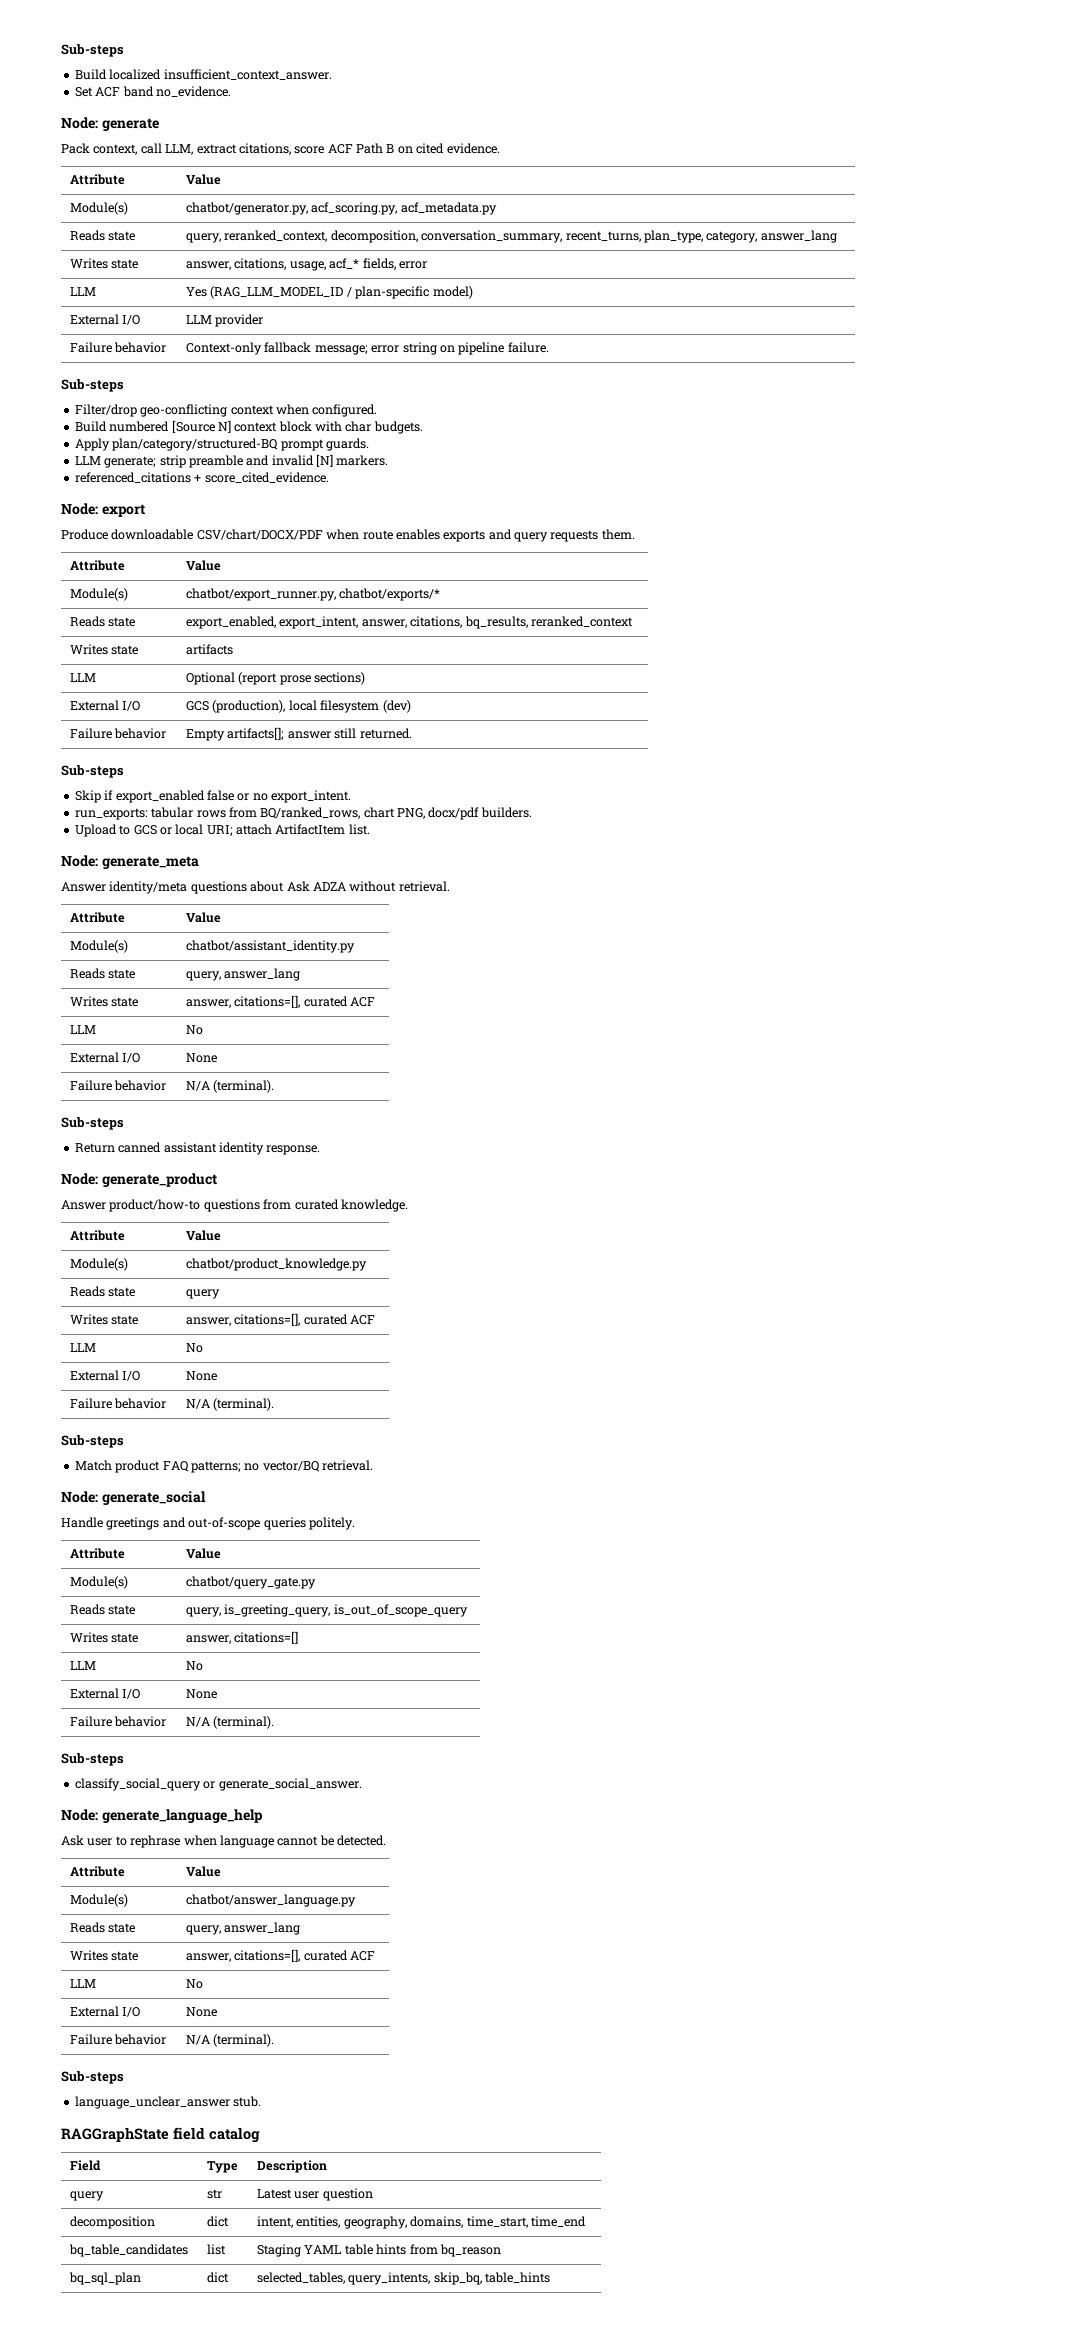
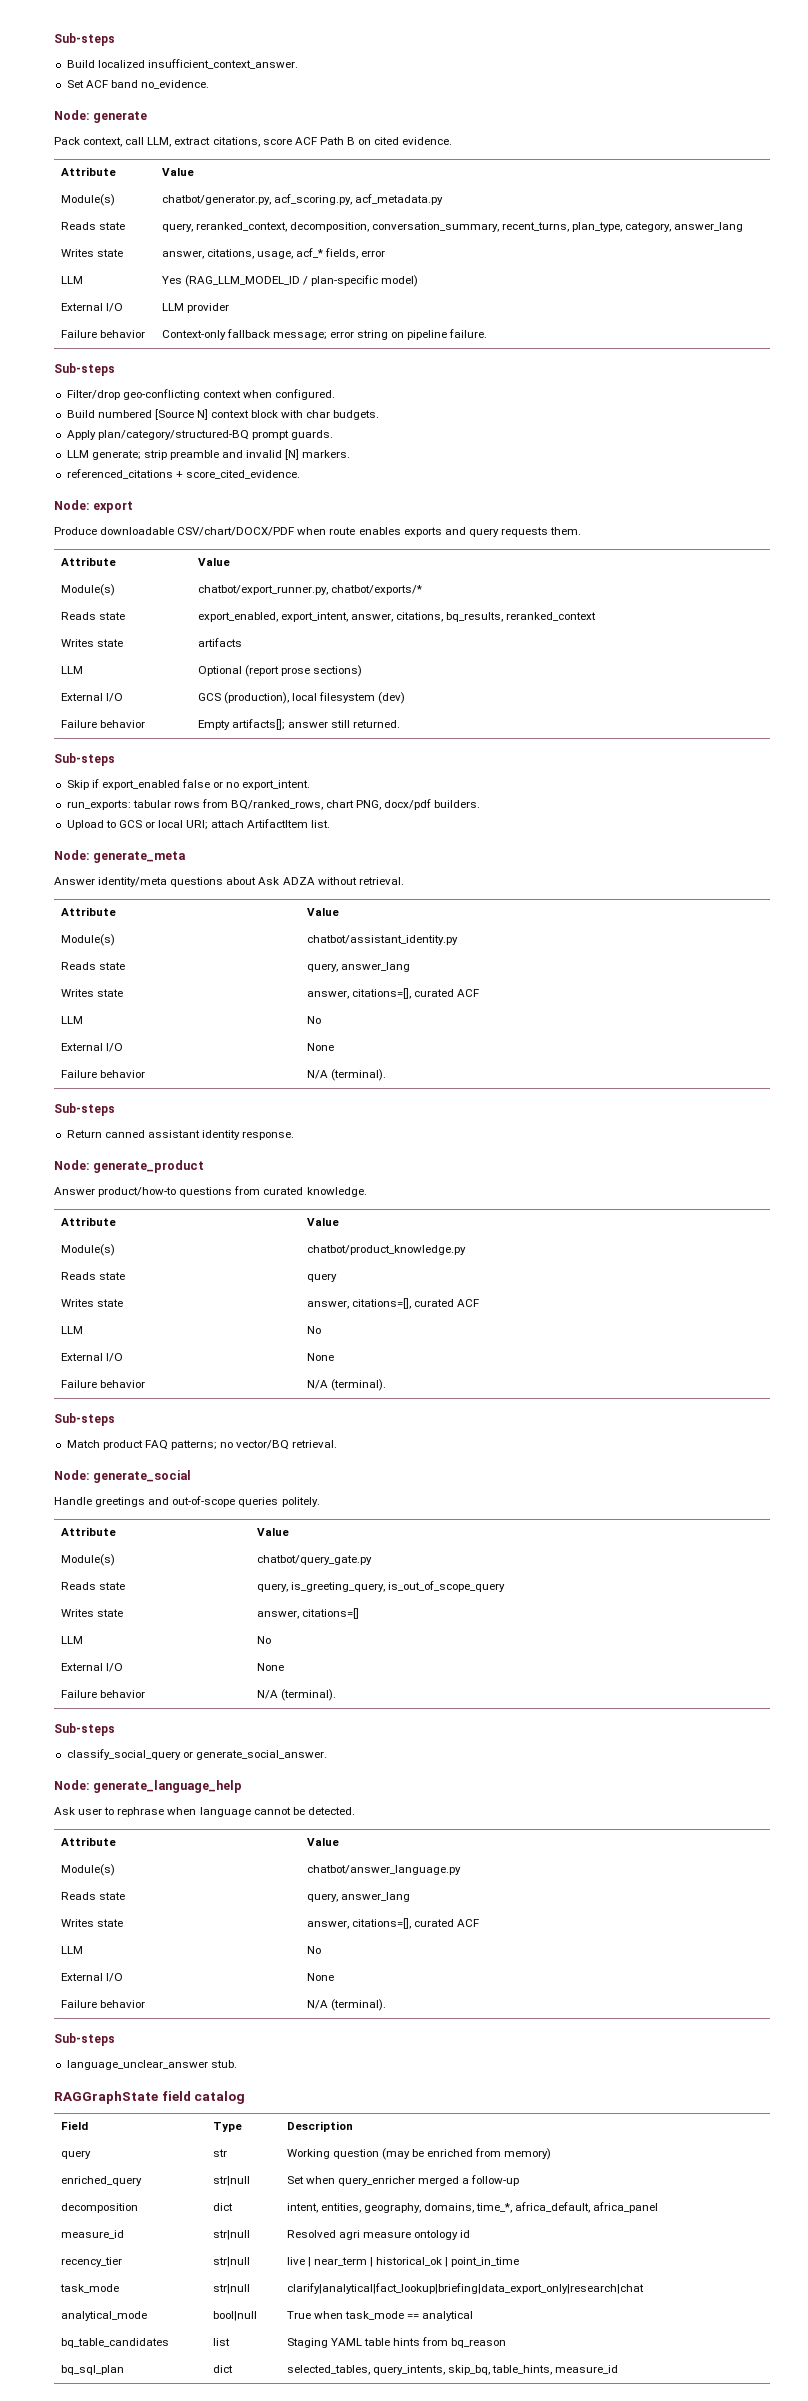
[257,2189,320,2199] Latest user -> [286,2149,330,2159] Working
(373, 2194) none -> [381,2148,552,2160] [60,2176,142,2186] [212,2176,250,2186] [286,2175,520,2186] (may be enriched from memory) // enriched_query | str|null | Set when query_enricher merged a follow-up
[466,2216,586,2228] time_start, time_end -> [476,2202,659,2213] [60,2230,124,2239] [212,2230,250,2240] [286,2230,471,2240] [60,2257,122,2267] [212,2257,250,2267] [286,2257,520,2267] [59,2284,119,2293] [212,2284,250,2294] [286,2283,644,2294] [60,2311,147,2321] [212,2311,257,2321] [286,2311,474,2321] time_*, africa_default, africa_panel // measure_id | str|null | Resolved agri measure ontology id // recency_tier | str|null | live | near_term | historical_ok | point_in_time // task_mode | str|null | clarify|analytical|fact_lookup|briefing|data_export_only|research|chat // analytical_mode | bool|null | True when task_mode == analytical
[485,2272,551,2283] table_hints -> [492,2365,619,2375] table_hints, measure_id

